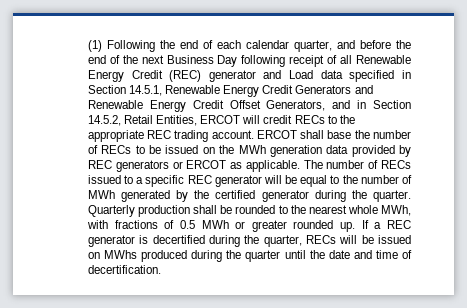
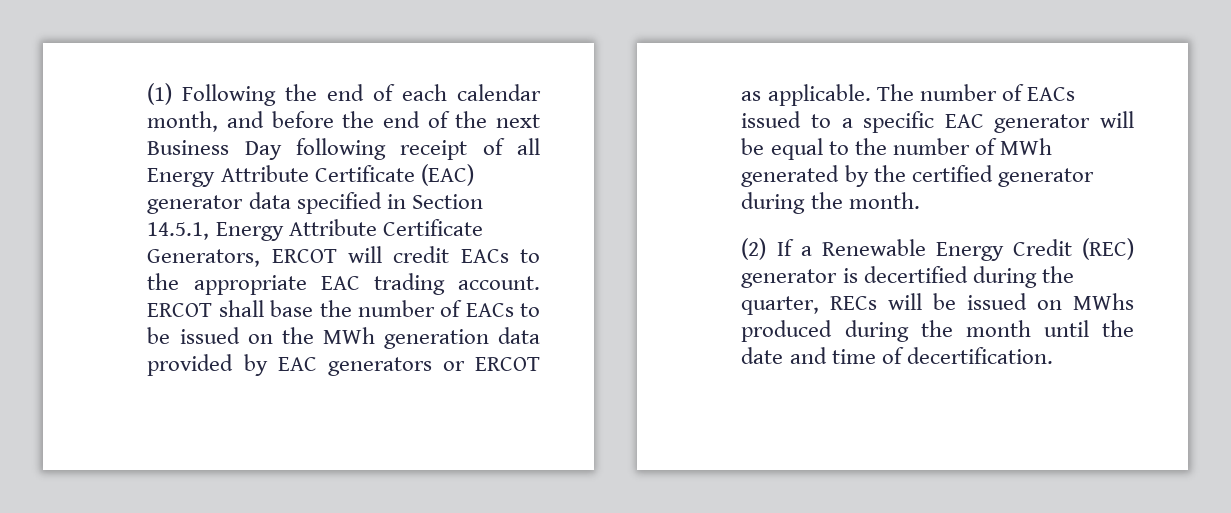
[293,40,332,52] quarter, -> [147,111,219,132] month,
[356,55,411,64] [87,70,314,82] Renewable Energy Credit (REC) generator and Load -> [147,164,474,187] [147,195,244,214] Energy Attribute Certificate (EAC) generator
[165,85,373,97] [87,100,411,112] [87,115,198,126] Renewable Energy Credit Generators and Renewable Energy Credit Offset Generators, and in Section 14.5.2, Retail Entities, -> [215,219,483,241] [147,249,261,267] Energy Attribute Certificate Generators,
[294,115,325,124] RECs -> [460,249,509,263] EACs
[147,130,172,139] REC -> [320,276,360,290] EAC
[101,145,132,154] RECs -> [465,303,514,317] EACs
[87,160,112,169] REC -> [277,357,317,371] EAC
[381,160,411,169] RECs -> [1026,87,1075,101] EACs
[187,175,212,184] REC -> [944,114,984,128] EAC
[373,190,411,202] [87,205,411,217] [86,220,411,232] quarter. Quarterly production shall be rounded to the nearest whole MWh, with fractions of 0.5 MWh or greater rounded up. If a REC -> [848,192,920,209] [741,238,1134,261] month. // (2) If a Renewable Energy Credit (REC)
[245,250,281,262] quarter -> [965,320,1031,337] month

